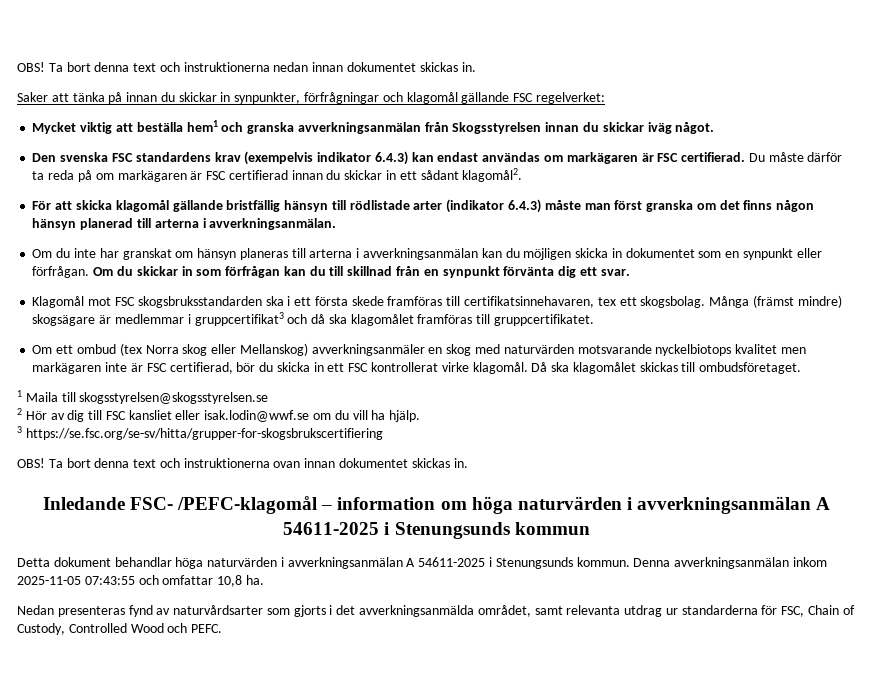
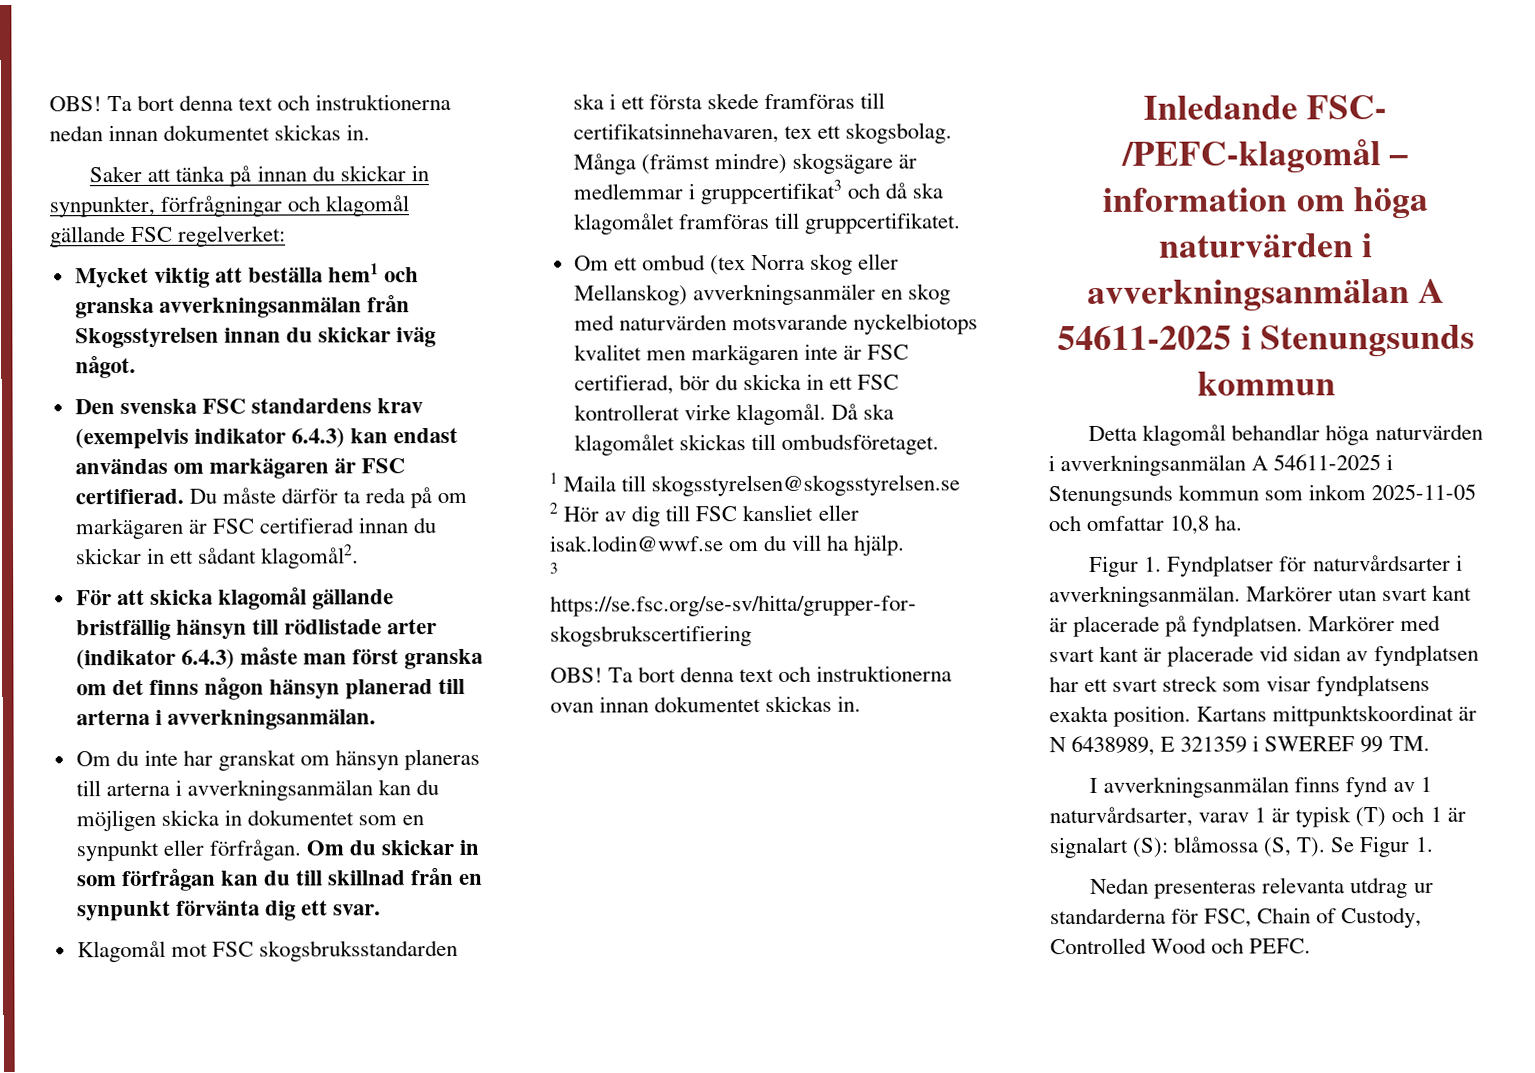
[53,557,111,567] dokument -> [1142,424,1227,446] klagomål
[576,557,790,569] kommun. Denna avverkningsanmälan -> [1178,484,1304,501] kommun som
[84,576,135,585] 07:43:55 -> (1477, 492) none
[17,605,563,617] Nedan presenteras fynd av naturvårdsarter som gjorts i det avverkningsanmälda området, samt -> [1089,554,1463,577] [1049,584,1473,608] [1049,614,1442,638] [1049,644,1479,667] [1049,674,1431,697] [1049,704,1478,727] [1049,735,1430,757] [1089,776,1432,798] [1049,805,1466,828] [1049,835,1433,859] [1090,877,1258,899] Figur 1. Fyndplatser för naturvårdsarter i avverkningsanmälan. Markörer utan svart kant är placerade på fyndplatsen. Markörer med svart kant är placerade vid sidan av fyndplatsen har ett svart streck som visar fyndplatsens exakta position. Kartans mittpunktskoordinat är N 6438989, E 321359 i SWEREF 99 TM. // I avverkningsanmälan finns fynd av 1 naturvårdsarter, varav 1 är typisk (T) och 1 är signalart (S): blåmossa (S, T). Se Figur 1. // Nedan presenteras

